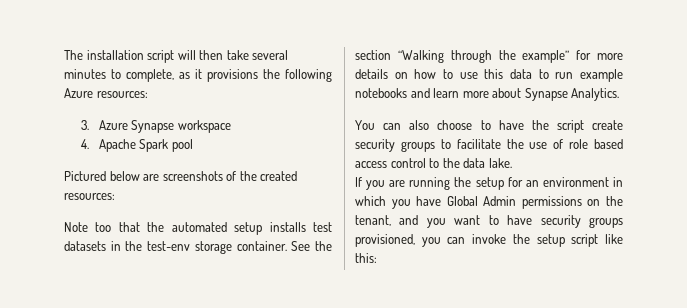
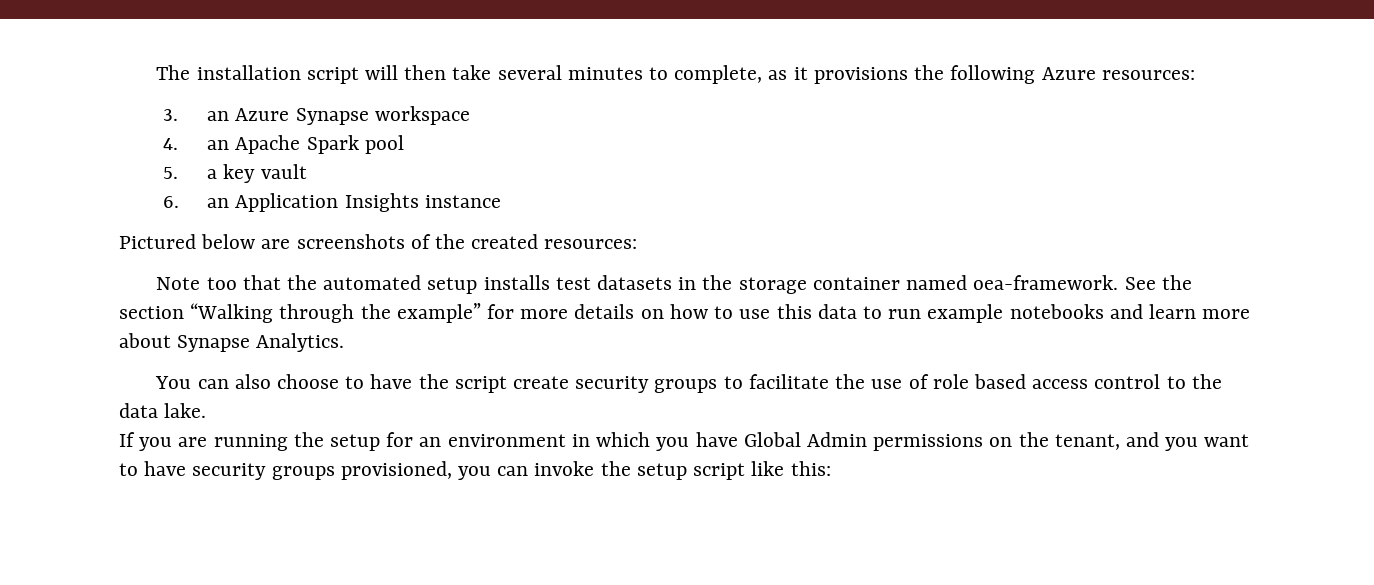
(90, 125) none -> [207,111,230,121] an
(90, 144) none -> [207,140,230,150] an
(193, 145) none -> [163,164,307,183] [163,193,501,212] // 5. a key vault // 6. an Application Insights instance
[147,241,287,254] test-env storage container. -> [738,275,1119,294] storage container named oea-framework.

